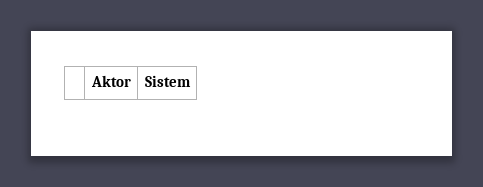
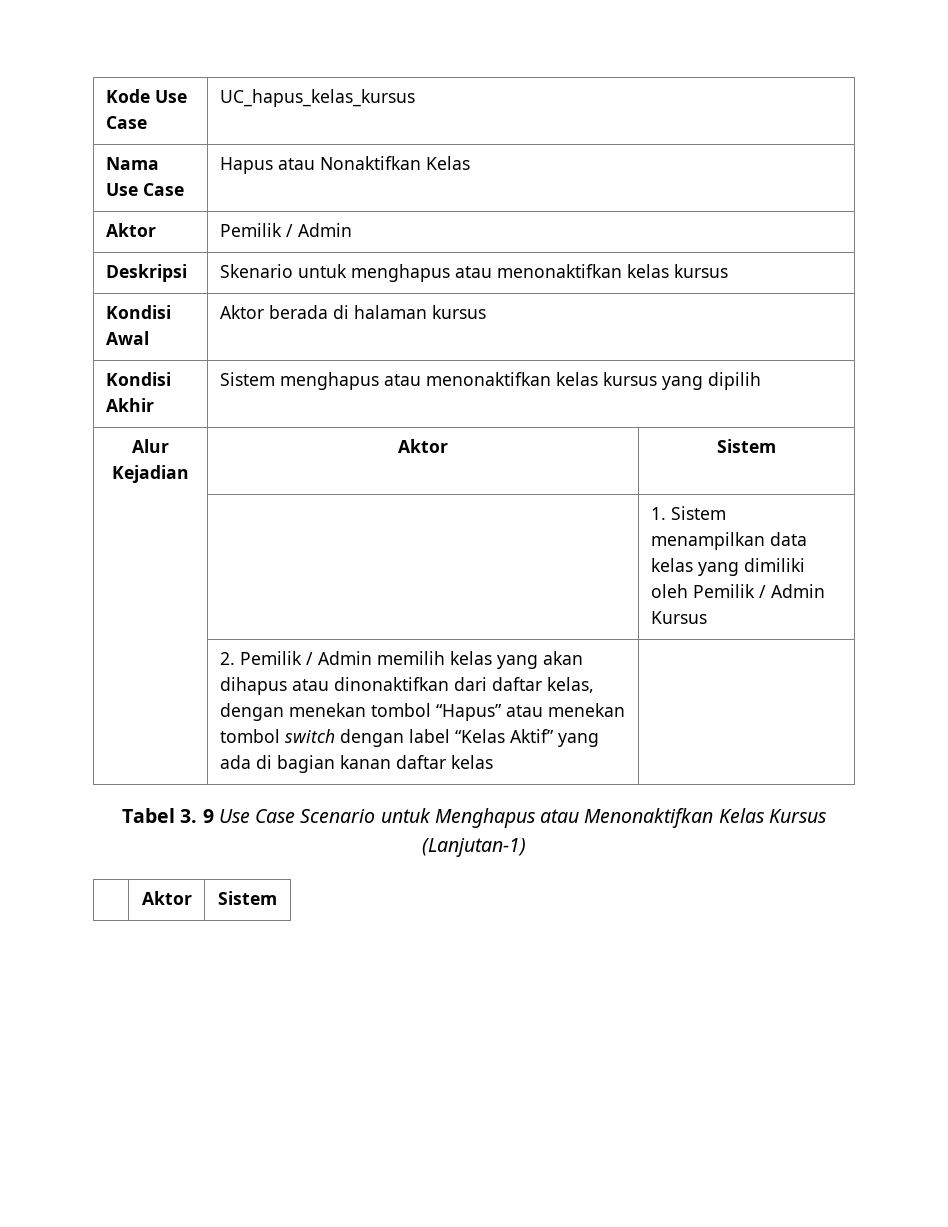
(90, 81) none -> [105,89,187,103] [105,116,147,129] [219,89,415,107] [105,157,159,170] [105,183,184,196] [219,156,470,174] [105,223,156,237] [219,223,352,237] [105,264,187,282] [219,264,728,282] [105,305,171,319] [105,331,149,345] [219,305,486,319] [105,372,171,386] [105,398,154,412] [219,372,761,390] [132,439,169,453] [112,465,189,483] [398,439,448,453] [717,439,776,453] [650,506,726,520] [650,532,807,550] [650,558,805,576] [650,584,825,598] [650,611,707,624] [219,651,583,669] [219,677,594,695] [219,703,625,721] [219,729,599,747] [219,755,493,773] [122,808,827,828] [422,838,526,857] Kode Use Case | UC_hapus_kelas_kursus // Nama Use Case | Hapus atau Nonaktifkan Kelas // Aktor | Pemilik / Admin // Deskripsi | Skenario untuk menghapus atau menonaktifkan kelas kursus // Kondisi Awal | Aktor berada di halaman kursus // Kondisi Akhir | Sistem menghapus atau menonaktifkan kelas kursus yang dipilih // Alur Kejadian | Aktor | Sistem // | | 1. Sistem menampilkan data kelas yang dimiliki oleh Pemilik / Admin Kursus // | 2. Pemilik / Admin memilih kelas yang akan dihapus atau dinonaktifkan dari daftar kelas, dengan menekan tombol “Hapus” atau menekan tombol switch dengan label “Kelas Aktif” yang ada di bagian kanan daftar kelas | // Tabel 3. 9 Use Case Scenario untuk Menghapus atau Menonaktifkan Kelas Kursus (Lanjutan-1) //

